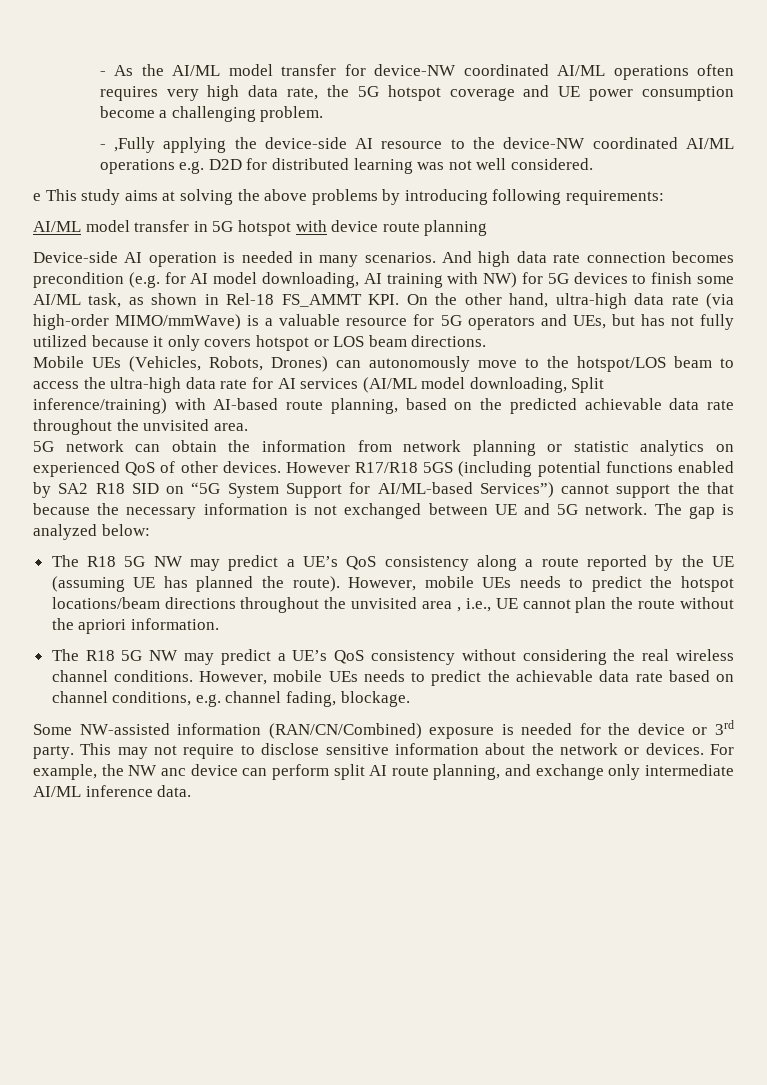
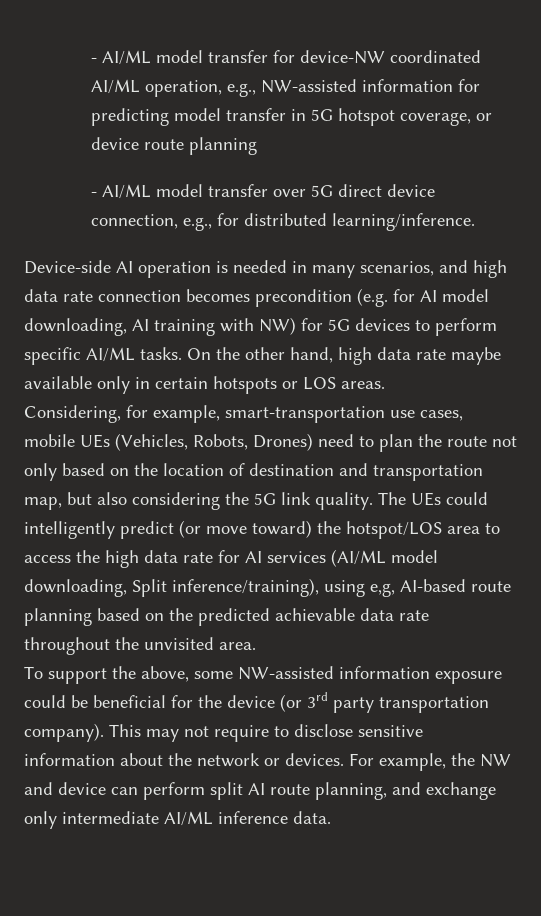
[99,64,164,76] - As the -> [91,58,98,63] -
[613,64,734,80] [99,85,734,101] [99,106,324,122] [99,137,734,153] [99,158,593,174] [33,189,665,205] [33,221,81,232] operations often requires very high data rate, the 5G hotspot coverage and UE power consumption become a challenging problem. // - ,Fully applying the device-side AI resource to the device-NW coordinated AI/ML operations e.g. D2D for distributed learning was not well considered. // e This study aims at solving the above problems by introducing following requirements: // AI/ML -> [145,79,481,97] [91,108,170,126] operation, e.g., NW-assisted information for predicting
[295,220,327,232] with -> [400,112,493,126] coverage, or
(488, 228) none -> [91,184,436,199] [91,213,476,231] // - AI/ML model transfer over 5G direct device connection, e.g., for distributed learning/inference.
[364,251,473,263] scenarios. And -> [360,260,468,276] scenarios, and
[651,272,734,284] [33,293,400,308] finish some AI/ML task, as shown in Rel-18 FS_AMMT KPI. -> [435,318,497,336] [24,347,182,365] perform specific AI/ML tasks.
[555,293,734,309] [33,314,734,330] [33,335,487,351] [33,356,539,372] ultra-high data rate (via high-order MIMO/mmWave) is a valuable resource for 5G operators and UEs, but has not fully utilized because it only covers hotspot or LOS beam directions. // Mobile UEs (Vehicles, Robots, Drones) can autonomously move to -> [338,347,501,365] [24,376,385,394] [24,405,463,423] [24,433,517,452] [24,463,483,481] [24,492,488,510] [24,520,312,539] high data rate maybe available only in certain hotspots or LOS areas. // Considering, for example, smart-transportation use cases, mobile UEs (Vehicles, Robots, Drones) need to plan the route not only based on the location of destination and transportation map, but also considering the 5G link quality. The UEs could intelligently predict (or move toward)
[674,356,712,368] beam -> [447,526,480,534] area
[110,377,182,393] ultra-high -> [105,550,139,568] high
[33,398,206,414] inference/training) with -> [172,578,395,597] inference/training), using e,g,
[330,398,398,414] planning, -> [24,608,92,626] planning
[33,440,734,456] [33,461,734,477] [33,482,735,498] [33,503,734,519] [33,524,150,540] [51,555,734,571] [51,576,734,592] [51,597,734,613] [51,618,219,634] [51,649,734,665] [51,670,734,686] [51,691,410,707] [33,720,734,739] [33,745,74,759] 5G network can obtain the information from network planning or statistic analytics on experienced QoS of other devices. However R17/R18 5GS (including potential functions enabled by SA2 R18 SID on “5G System Support for AI/ML-based Services”) cannot support the that because the necessary information is not exchanged between UE and 5G network. The gap is analyzed below: // The R18 5G NW may predict a UE’s QoS consistency along a route reported by the UE (assuming UE has planned the route). However, mobile UEs needs to predict the hotspot locations/beam directions throughout the unvisited area , i.e., UE cannot plan the route without the apriori information. // The R18 5G NW may predict a UE’s QoS consistency without considering the real wireless channel conditions. However, mobile UEs needs to predict the achievable data rate based on channel conditions, e.g. channel fading, blockage. // Some NW-assisted information (RAN/CN/Combined) exposure is needed for the device or 3rd party. -> [24,666,502,684] [24,692,489,713] [24,723,104,742] To support the above, some NW-assisted information exposure could be beneficial for the device (or 3rd party transportation company).
[160,768,186,776] anc -> [24,782,53,795] and

